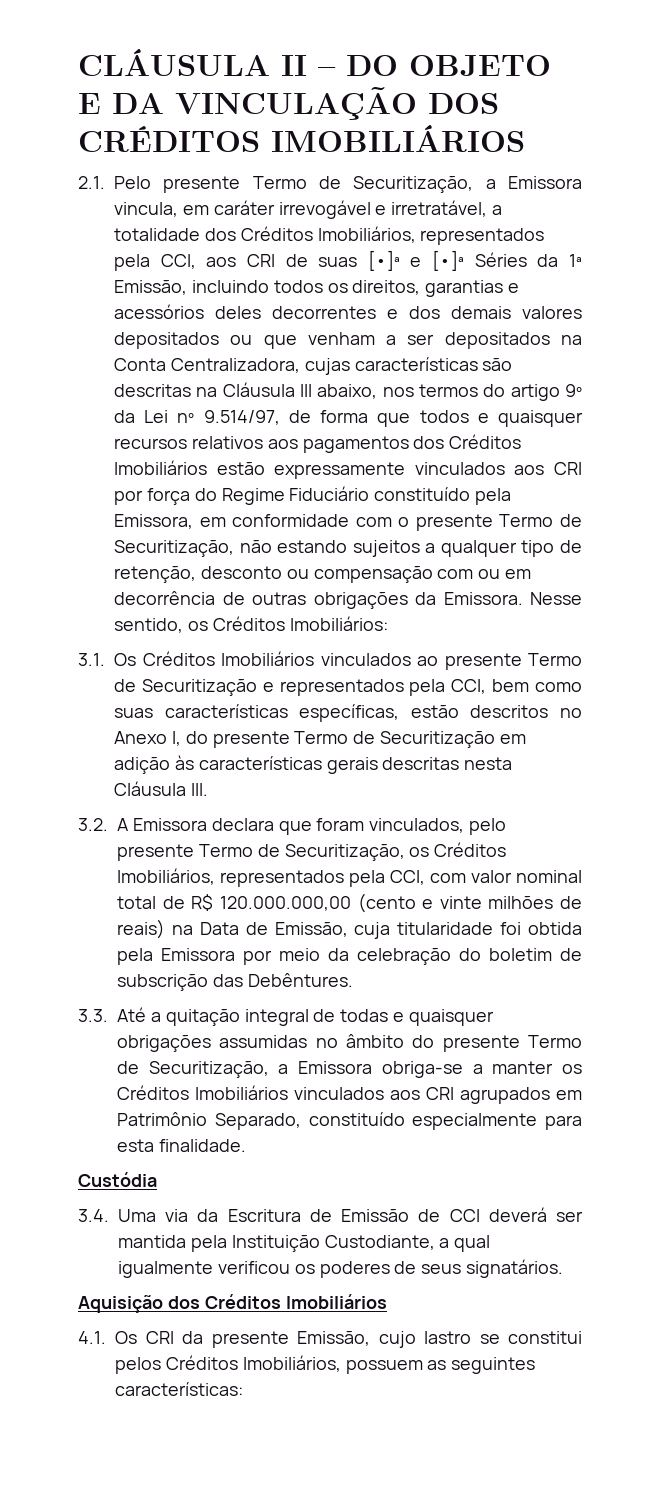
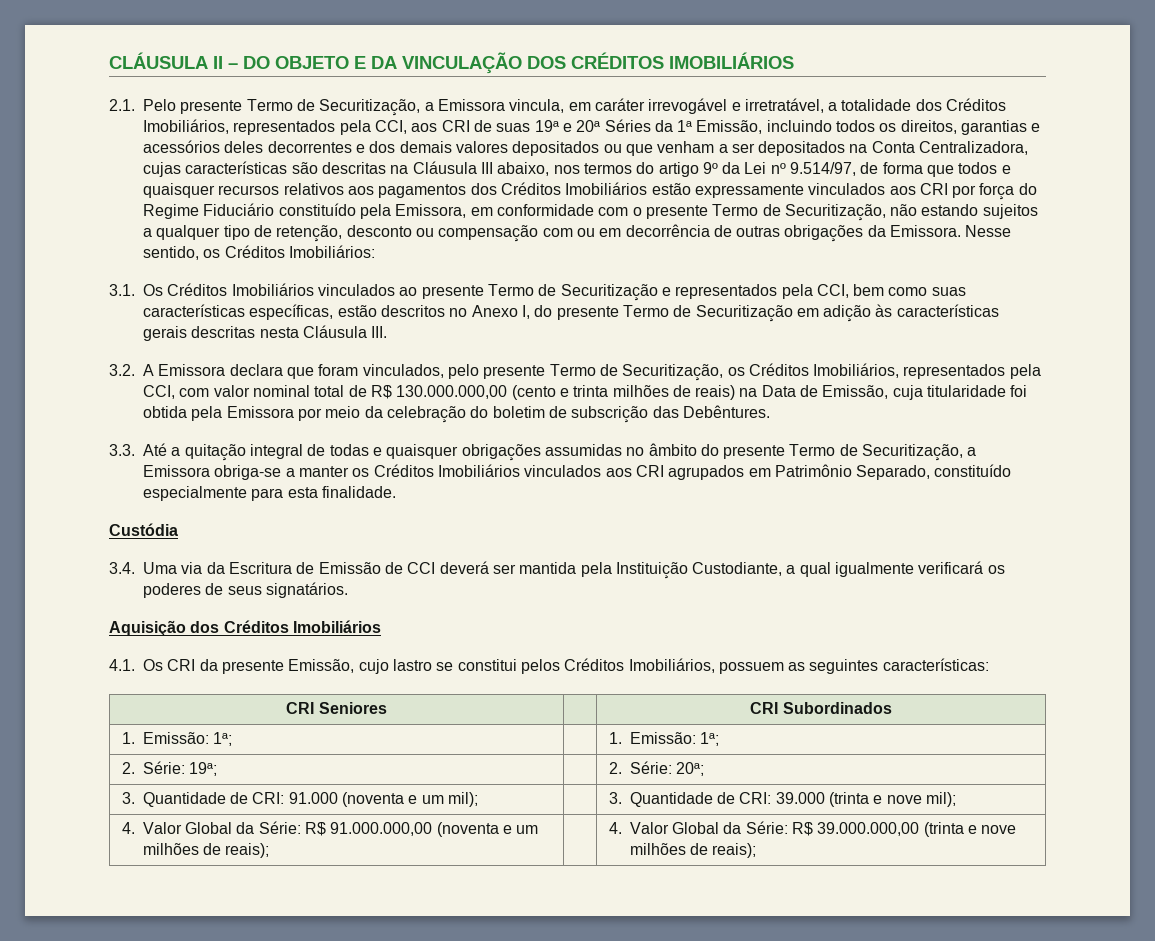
[367,250,465,271] [•]ª e [•]ª -> [534,120,601,132] 19ª e 20ª
[219,896,351,911] 120.000.000,00 -> [396,385,508,399] 130.000.000,00
[439,896,482,909] vinte -> [573,385,609,397] trinta
[217,1261,290,1274] verificou -> [918,561,984,574] verificará
(243, 1389) none -> [286,702,387,714] [750,702,892,714] [121,732,233,746] [608,732,720,746] [121,761,218,776] [608,761,705,776] [121,792,478,807] [608,792,956,807] [121,821,539,837] [142,843,270,858] [608,821,1017,837] [629,843,757,858] // CRI Seniores | | CRI Subordinados // 1. Emissão: 1ª; | | 1. Emissão: 1ª; // 2. Série: 19ª; | | 2. Série: 20ª; // 3. Quantidade de CRI: 91.000 (noventa e um mil); | | 3. Quantidade de CRI: 39.000 (trinta e nove mil); // 4. Valor Global da Série: R$ 91.000.000,00 (noventa e um milhões de reais); | | 4. Valor Global da Série: R$ 39.000.000,00 (trinta e nove milhões de reais);

